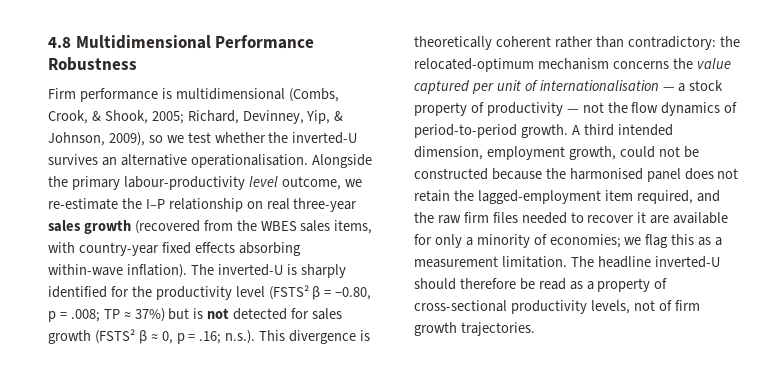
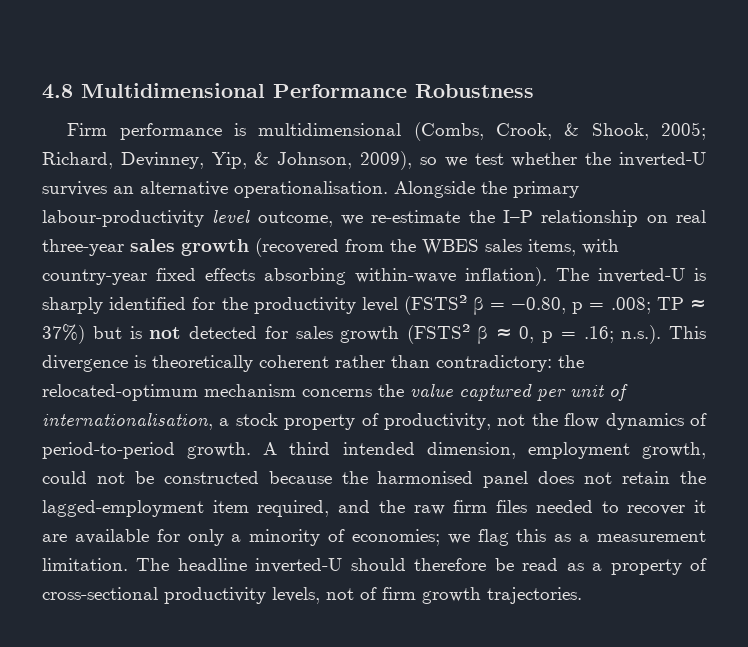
[539,80,675,91] internationalisation — -> [42,413,213,430] internationalisation,
[486,102,579,116] productivity — -> [384,413,491,430] productivity,

